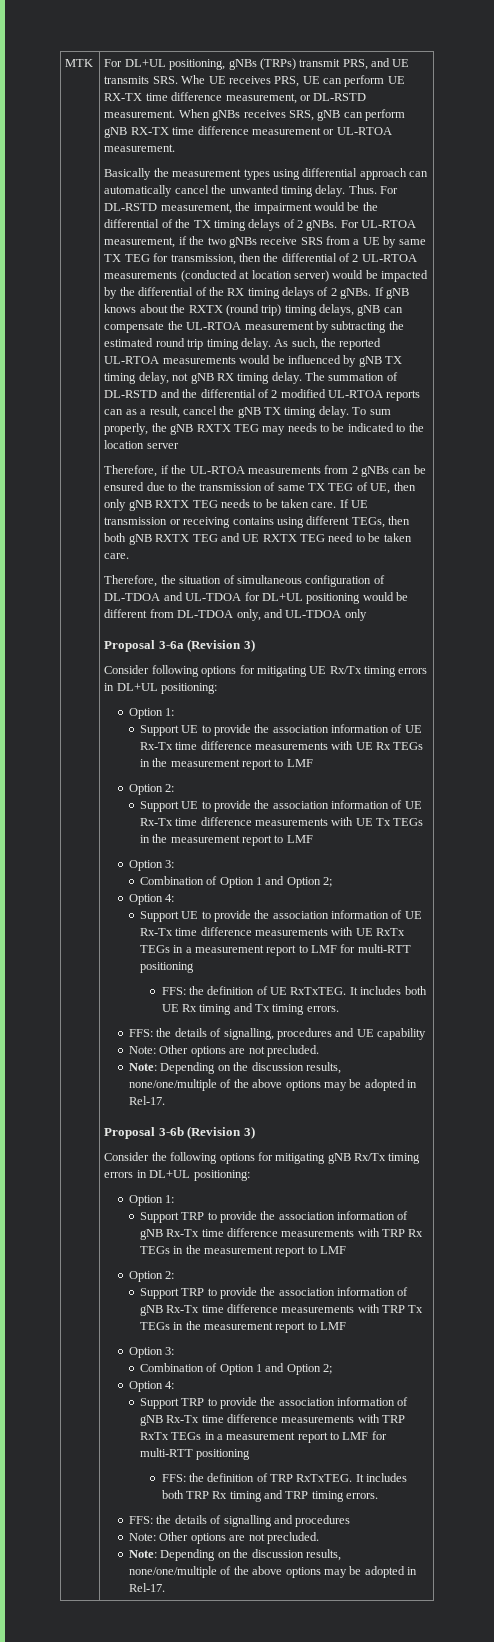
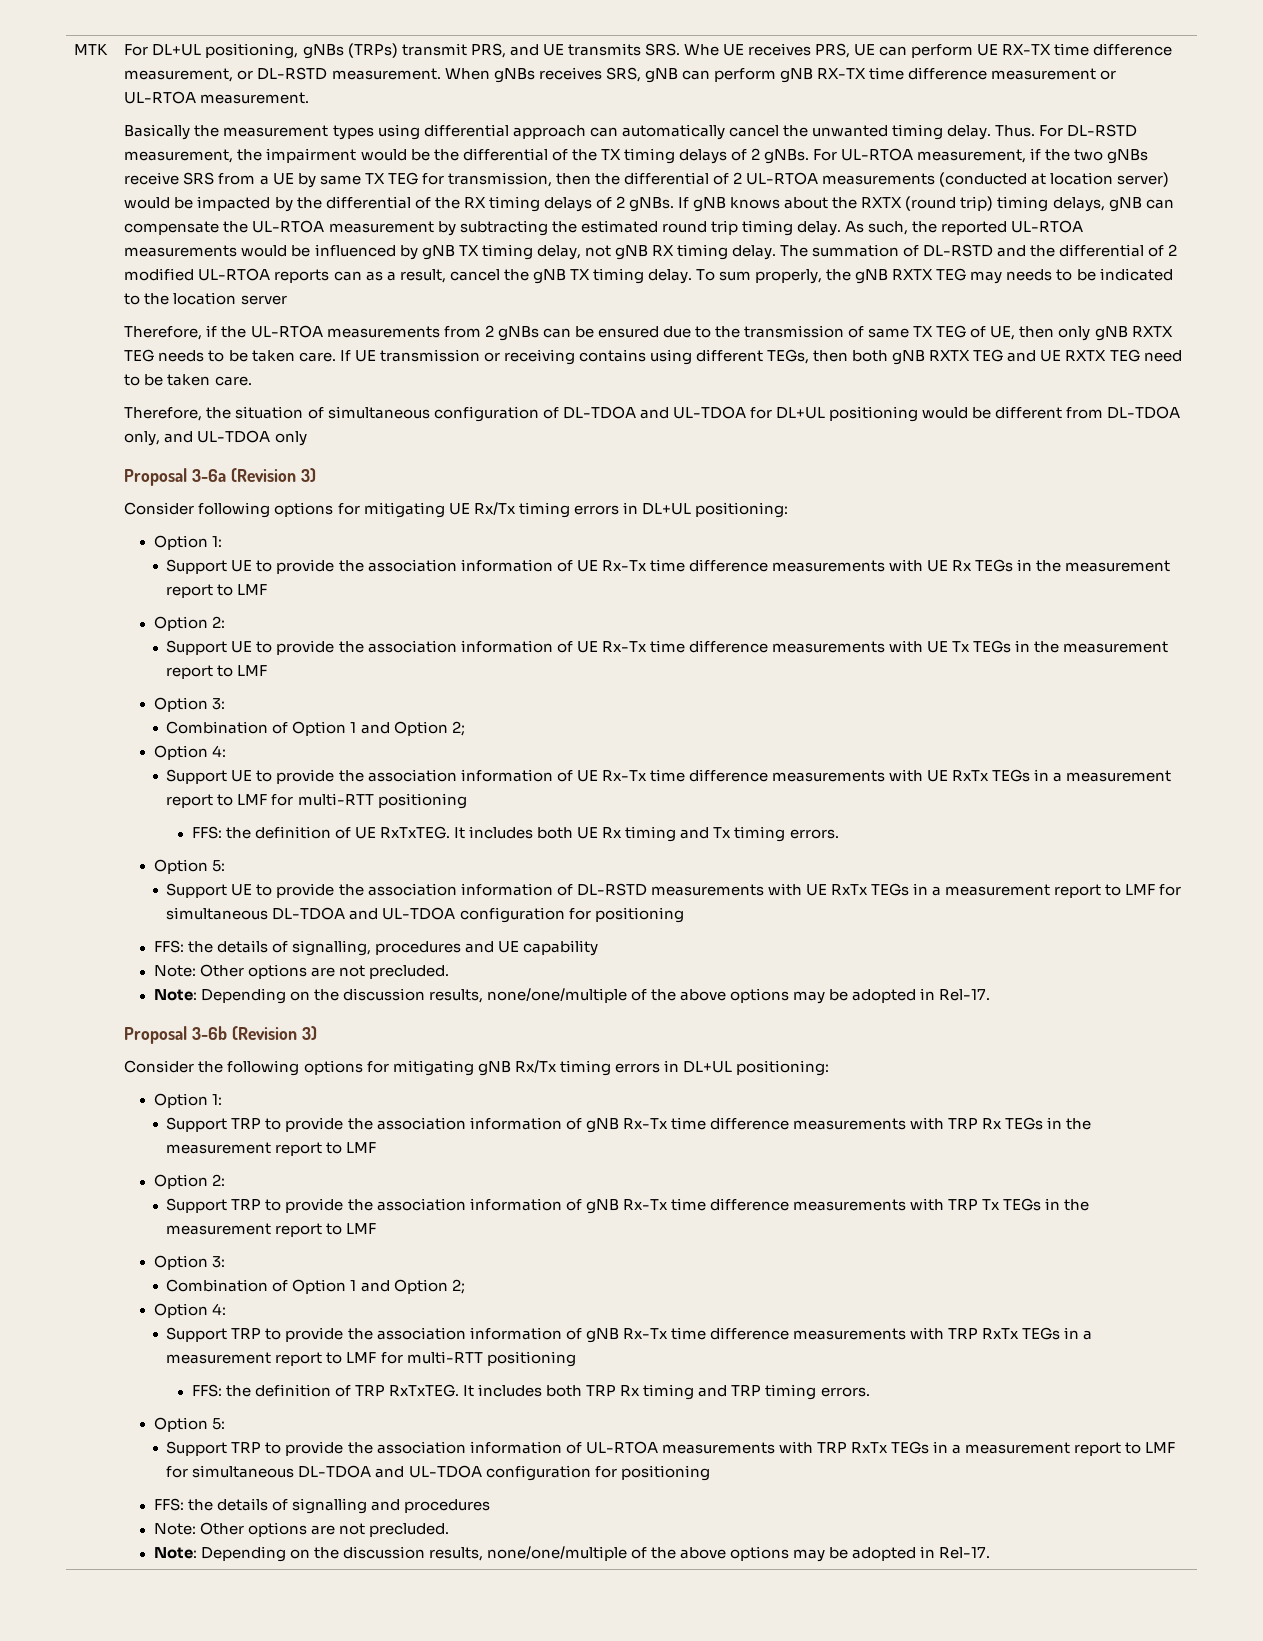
(339, 1009) none -> [153,859,225,874] [166,883,1182,898] [166,907,684,923] // Option 5: // Support UE to provide the association information of DL-RSTD measurements with UE RxTx TEGs in a measurement report to LMF for simultaneous DL-TDOA and UL-TDOA configuration for positioning
(379, 1496) none -> [153,1417,225,1432] [166,1441,1176,1456] [166,1465,710,1481] // Option 5: // Support TRP to provide the association information of UL-RTOA measurements with TRP RxTx TEGs in a measurement report to LMF for simultaneous DL-TDOA and UL-TDOA configuration for positioning

